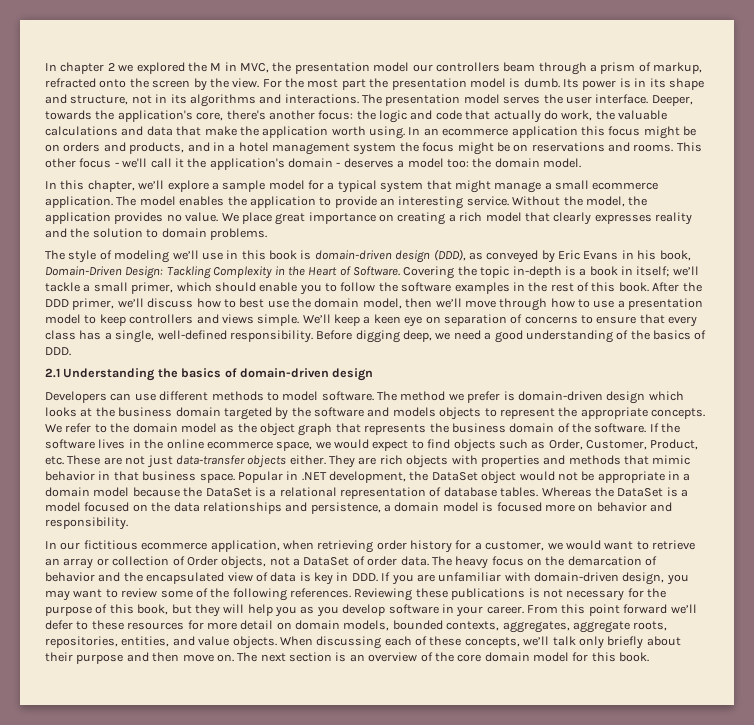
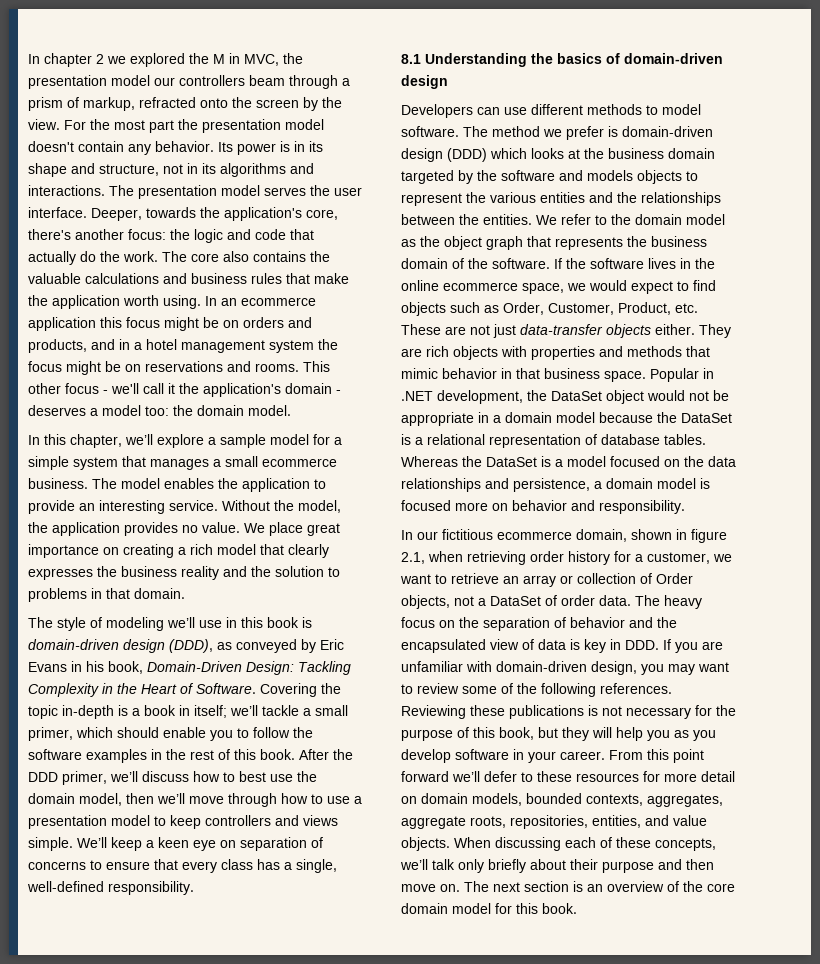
[509,78,560,88] is dumb. -> [28,141,214,155] doesn't contain any behavior.
[561,110,593,121] work, -> [100,251,306,262] the work. The core also contains
[146,126,173,136] data -> [191,273,282,284] business rules
[337,180,377,193] typical -> [28,456,69,470] simple
[454,180,542,193] might manage -> [150,459,209,470] manages
[45,196,113,208] application. -> [28,478,88,489] business.
(652, 219) none -> [97,566,177,577] the business
[161,228,267,240] domain problems. -> [28,588,185,602] problems in that domain.
[316,330,707,343] [45,347,71,356] [45,368,60,378] Before digging deep, we need a good understanding of the basics of DDD. // 2.1 -> [401,54,421,64] // 8.1
(646, 397) none -> [447,148,487,162] (DDD)
[580,407,705,419] appropriate concepts. -> [490,192,721,206] [401,214,532,225] various entities and the relationships between the entities.
[210,540,280,552] application, -> [576,529,727,543] [401,552,425,564] domain, shown in figure 2.1,
[565,540,601,550] would -> (732, 558) none
[567,556,642,566] demarcation -> [483,617,550,631] separation

